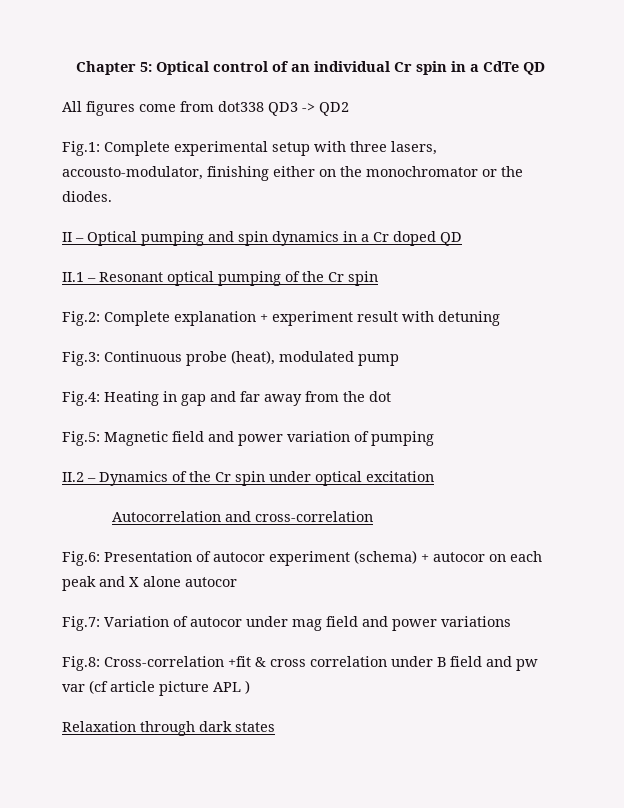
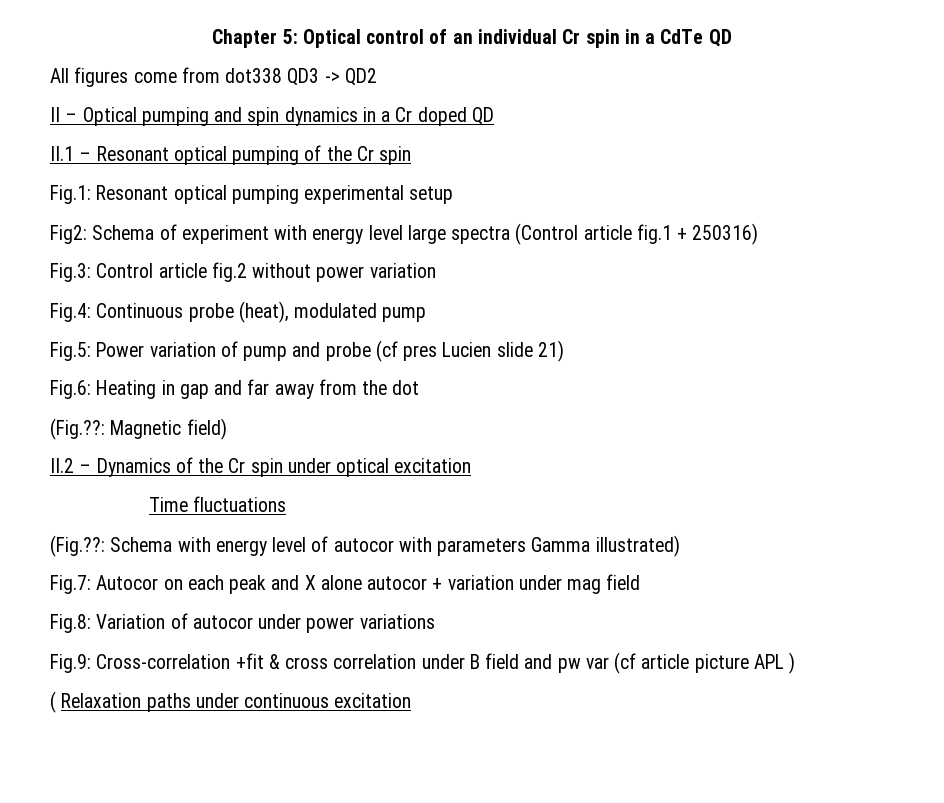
[62,141,437,156] [62,166,523,181] [62,191,112,202] // Fig.1: Complete experimental setup with three lasers, accousto-modulator, finishing either on the monochromator or the diodes. -> (377, 77) none
[62,311,500,326] [62,351,100,366] Fig.2: Complete explanation + experiment result with detuning // Fig.3: -> [50,185,454,204] [50,223,759,245] [50,262,436,282] [50,303,91,322] Fig.1: Resonant optical pumping experimental setup // Fig2: Schema of experiment with energy level large spectra (Control article fig.1 + 250316) // Fig.3: Control article fig.2 without power variation // Fig.4:
[62,391,100,406] Fig.4: -> [50,340,564,362] [50,380,91,399] Fig.5: Power variation of pump and probe (cf pres Lucien slide 21) // Fig.6:
[62,431,434,446] Fig.5: Magnetic field and power variation of pumping -> [50,418,227,440] (Fig.??: Magnetic field)
[112,511,374,522] [62,550,485,566] Autocorrelation and cross-correlation // Fig.6: Presentation of autocor experiment (schema) + autocor -> [149,496,287,512] [50,535,680,557] [50,575,159,594] Time fluctuations // (Fig.??: Schema with energy level of autocor with parameters Gamma illustrated) // Fig.7: Autocor
[62,616,100,631] // Fig.7: -> [432,574,641,594] [50,614,91,633] + variation under mag field // Fig.8:
[292,616,388,631] mag field and -> (302, 621) none
[62,656,100,671] Fig.8: -> [50,654,91,673] Fig.9:
[62,721,275,736] Relaxation through dark states -> [50,691,412,713] ( Relaxation paths under continuous excitation

